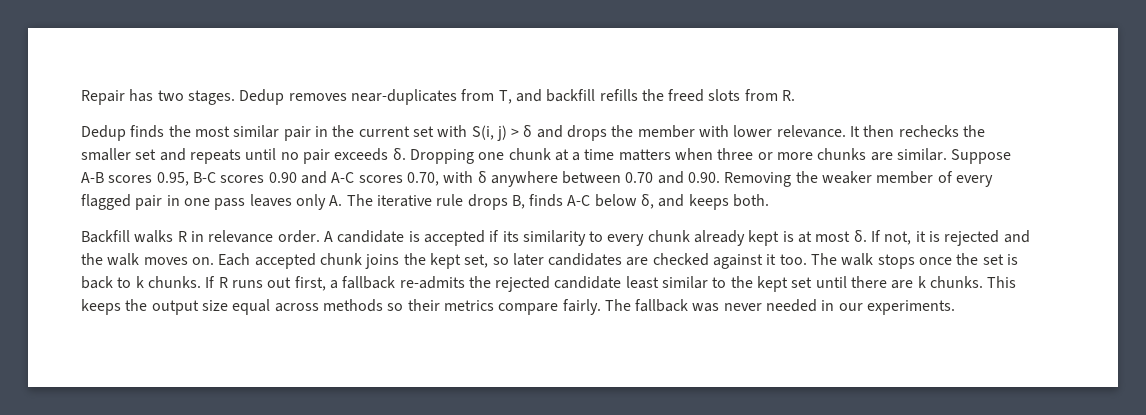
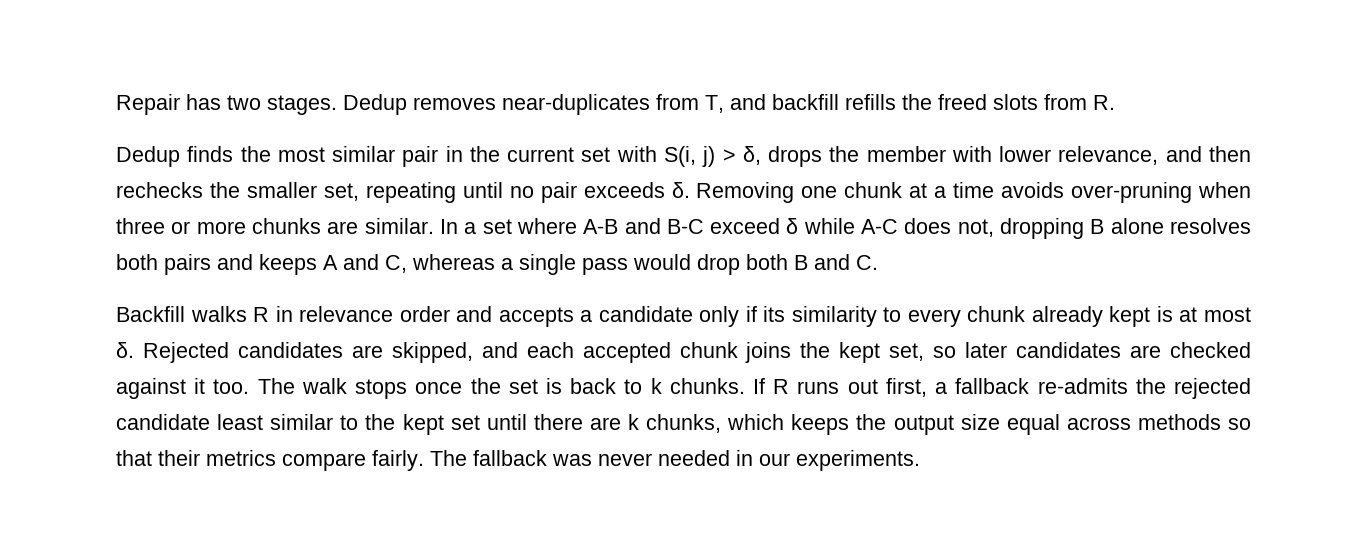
[523,125,563,138] δ and -> [742,146,761,165] δ,
[776,125,861,138] relevance. It -> [1058,146,1202,165] relevance, and
[135,148,241,164] set and repeats -> [323,182,456,203] set, repeating
[409,149,474,164] Dropping -> [696,182,795,203] Removing
[618,149,671,161] matters -> [1001,182,1193,203] avoids over-pruning
[951,149,1012,164] [81,171,994,187] [81,194,770,210] Suppose A-B scores 0.95, B-C scores 0.90 and A-C scores 0.70, with δ anywhere between 0.70 and 0.90. Removing the weaker member of every flagged pair in one pass leaves only A. The iterative rule drops B, finds A-C below δ, and keeps both. -> [439,218,1252,239] [116,254,878,275] In a set where A-B and B-C exceed δ while A-C does not, dropping B alone resolves both pairs and keeps A and C, whereas a single pass would drop both B and C.
[277,230,485,246] order. A candidate is accepted -> [399,306,740,327] order and accepts a candidate only
[871,230,1030,246] [81,253,251,266] If not, it is rejected and the walk moves on. Each -> [142,342,574,363] Rejected candidates are skipped, and each
[930,276,1017,288] chunks. This -> [646,414,785,433] chunks, which
(404, 307) none -> [116,450,152,466] that

